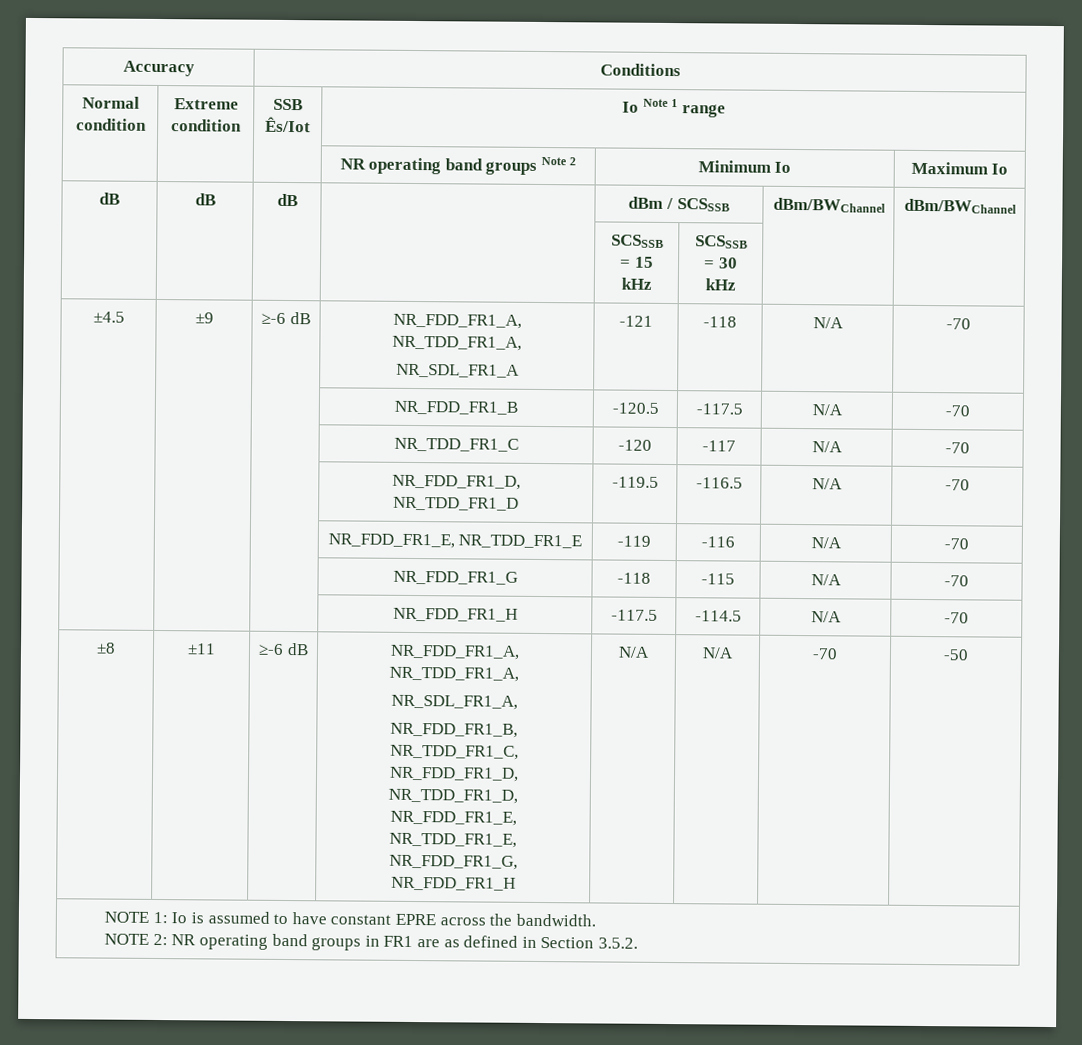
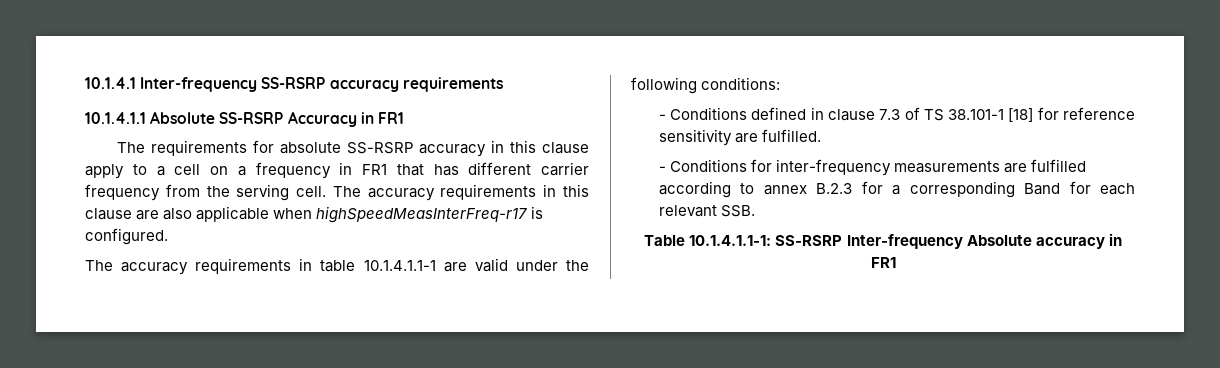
[122,60,195,77] [599,63,681,77] [81,96,140,109] [75,118,147,131] [173,98,239,110] [171,119,242,132] [273,98,303,111] [265,116,311,133] [622,98,726,118] [339,156,577,175] [697,160,792,173] [910,161,1009,175] [99,192,120,205] [194,193,216,206] [276,193,298,207] [628,196,730,212] [772,197,886,213] [903,198,1017,214] [610,234,664,248] [620,256,654,268] [620,277,652,290] [694,235,748,249] [704,257,738,269] [704,278,736,291] [92,311,125,323] [194,312,214,324] [261,312,311,325] [392,313,522,329] [392,335,522,351] [395,363,520,378] [619,315,653,327] [703,316,737,328] [812,317,844,329] [946,318,971,330] [394,400,518,415] [611,402,659,414] [695,403,743,415] [811,404,843,416] [945,405,970,417] [393,437,519,452] [618,439,652,451] [702,440,736,452] [811,441,843,453] [945,442,970,454] [391,474,521,490] [393,496,519,511] [611,476,659,488] [695,477,743,489] [811,478,843,490] [945,479,970,491] [327,533,583,549] [617,535,651,547] [701,536,735,548] [810,537,842,549] [944,538,969,550] [392,570,518,585] [617,572,651,584] [701,573,735,585] [810,574,842,586] [944,575,969,587] [392,607,518,622] [610,609,658,621] [694,610,742,622] [810,611,842,623] [944,612,969,624] [96,642,116,654] [187,643,216,655] [258,643,309,656] [389,644,520,660] [389,666,519,682] [390,694,518,710] [390,722,518,738] [389,744,519,760] [388,766,519,782] [388,788,518,804] [389,810,517,826] [389,832,517,848] [388,854,518,870] [390,876,516,891] [618,646,650,658] [702,647,734,659] [812,648,838,660] [943,649,969,661] [104,911,596,927] [104,933,638,951] Accuracy | Conditions // Normal condition | Extreme condition | SSB Ês/Iot | Io Note 1 range // | | | NR operating band groups Note 2 | Minimum Io | Maximum Io // dB | dB | dB | | dBm / SCSSSB | dBm/BWChannel | dBm/BWChannel // | | | | SCSSSB = 15 kHz | SCSSSB = 30 kHz | | // ±4.5 | ±9 | ≥-6 dB | NR_FDD_FR1_A, NR_TDD_FR1_A, // NR_SDL_FR1_A | -121 | -118 | N/A | -70 // | | | NR_FDD_FR1_B | -120.5 | -117.5 | N/A | -70 // | | | NR_TDD_FR1_C | -120 | -117 | N/A | -70 // | | | NR_FDD_FR1_D, NR_TDD_FR1_D | -119.5 | -116.5 | N/A | -70 // | | | NR_FDD_FR1_E, NR_TDD_FR1_E | -119 | -116 | N/A | -70 // | | | NR_FDD_FR1_G | -118 | -115 | N/A | -70 // | | | NR_FDD_FR1_H | -117.5 | -114.5 | N/A | -70 // ±8 | ±11 | ≥-6 dB | NR_FDD_FR1_A, NR_TDD_FR1_A, // NR_SDL_FR1_A, // NR_FDD_FR1_B, NR_TDD_FR1_C, NR_FDD_FR1_D, NR_TDD_FR1_D, NR_FDD_FR1_E, NR_TDD_FR1_E, NR_FDD_FR1_G, NR_FDD_FR1_H | N/A | N/A | -70 | -50 // NOTE 1: Io is assumed to have constant EPRE across the bandwidth. // NOTE 2: NR operating band groups in FR1 are as defined in Section 3.5.2. -> [85,77,503,92] [85,111,404,127] [117,140,589,157] [85,162,589,179] [85,184,589,201] [85,206,544,223] [85,228,168,245] [85,258,589,275] [631,77,781,94] [658,107,1135,122] [658,129,821,146] [658,159,1087,176] [658,181,1135,198] [658,205,755,217] [644,233,1122,249] [870,257,896,268] 10.1.4.1 Inter-frequency SS-RSRP accuracy requirements // 10.1.4.1.1 Absolute SS-RSRP Accuracy in FR1 // The requirements for absolute SS-RSRP accuracy in this clause apply to a cell on a frequency in FR1 that has different carrier frequency from the serving cell. The accuracy requirements in this clause are also applicable when highSpeedMeasInterFreq-r17 is configured. // The accuracy requirements in table 10.1.4.1.1-1 are valid under the following conditions: // - Conditions defined in clause 7.3 of TS 38.101-1 [18] for reference sensitivity are fulfilled. // - Conditions for inter-frequency measurements are fulfilled according to annex B.2.3 for a corresponding Band for each relevant SSB. // Table 10.1.4.1.1-1: SS-RSRP Inter-frequency Absolute accuracy in FR1

